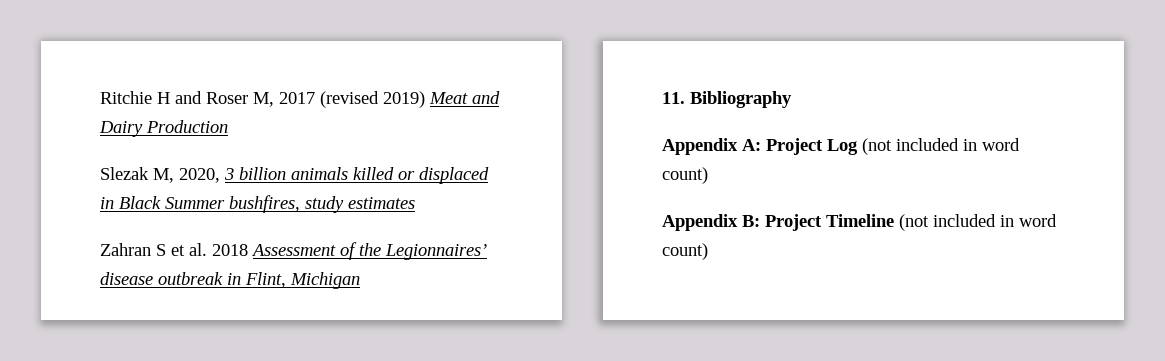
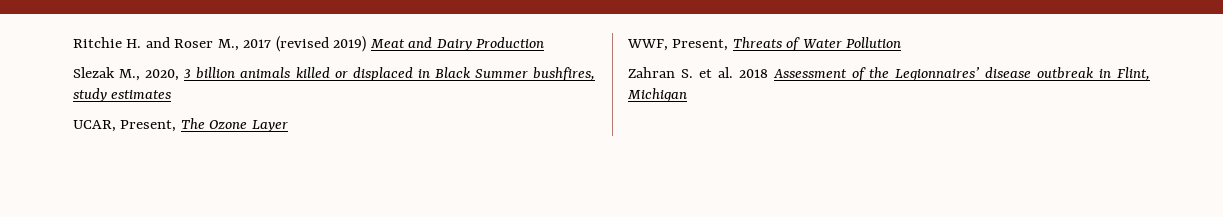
[157,92,170,104] H -> [126,39,142,48] H.
[253,92,274,107] M, -> [217,39,239,51] M.,
[153,168,174,183] M, -> [119,69,141,81] M.,
(415, 203) none -> [73,118,288,132] [627,37,902,51] // UCAR, Present, The Ozone Layer // WWF, Present, Threats of Water Pollution
[156,244,166,256] S -> [680,69,693,78] S.
[662,91,792,108] [662,138,1020,155] [662,167,708,184] [662,214,1057,231] [662,243,708,260] // 11. Bibliography // Appendix A: Project Log (not included in word count) // Appendix B: Project Timeline (not included in word count) -> (687, 95) none

